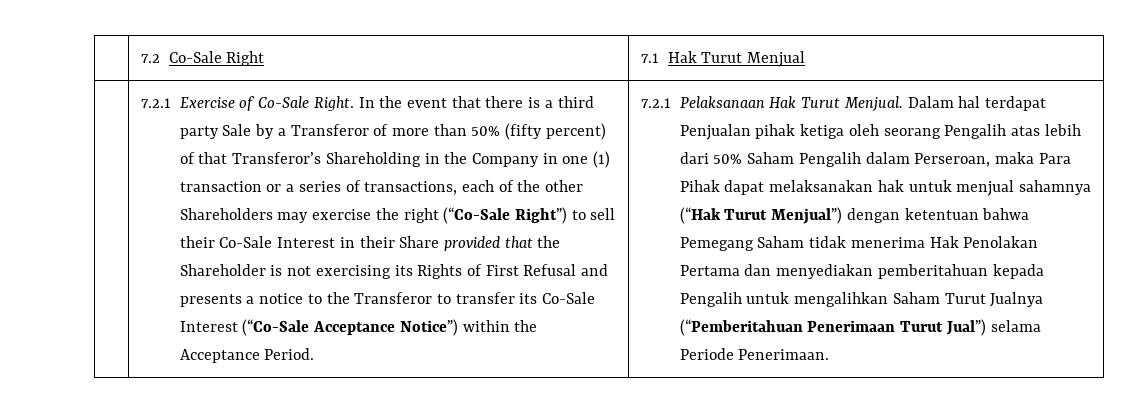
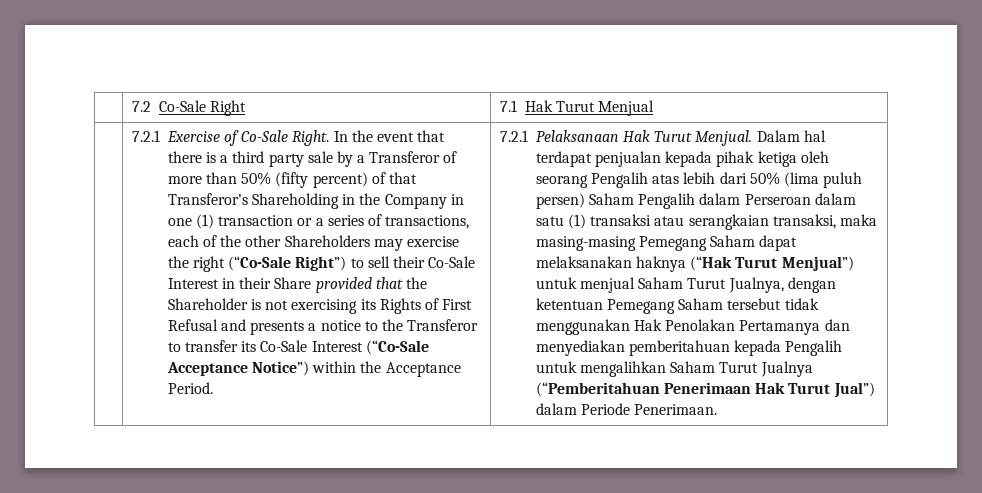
[222,124,252,136] Sale -> [307,151,333,163] sale
[679,124,751,140] Penjualan -> [595,151,713,167] penjualan kepada
[747,152,1071,167] [679,180,1092,196] [679,207,843,224] Saham Pengalih dalam Perseroan, maka Para Pihak dapat melaksanakan hak untuk menjual sahamnya (“Hak Turut Menjual”) -> [783,172,863,188] [535,193,856,209] [535,214,877,230] [535,235,798,251] [535,256,854,272] [535,277,784,293] (lima puluh persen) Saham Pengalih dalam Perseroan dalam satu (1) transaksi atau serangkaian transaksi, maka masing-masing Pemegang Saham dapat melaksanakan haknya (“Hak Turut Menjual”) untuk menjual Saham Turut Jualnya,
[982,208,1030,220] [679,236,925,251] bahwa Pemegang Saham tidak menerima -> [607,298,819,314] [535,319,630,335] Pemegang Saham tersebut tidak menggunakan
[679,265,740,276] Pertama -> [739,320,821,335] Pertamanya
(896, 326) none -> [755,382,786,394] Hak
[990,320,1041,332] selama -> [535,403,577,415] dalam

